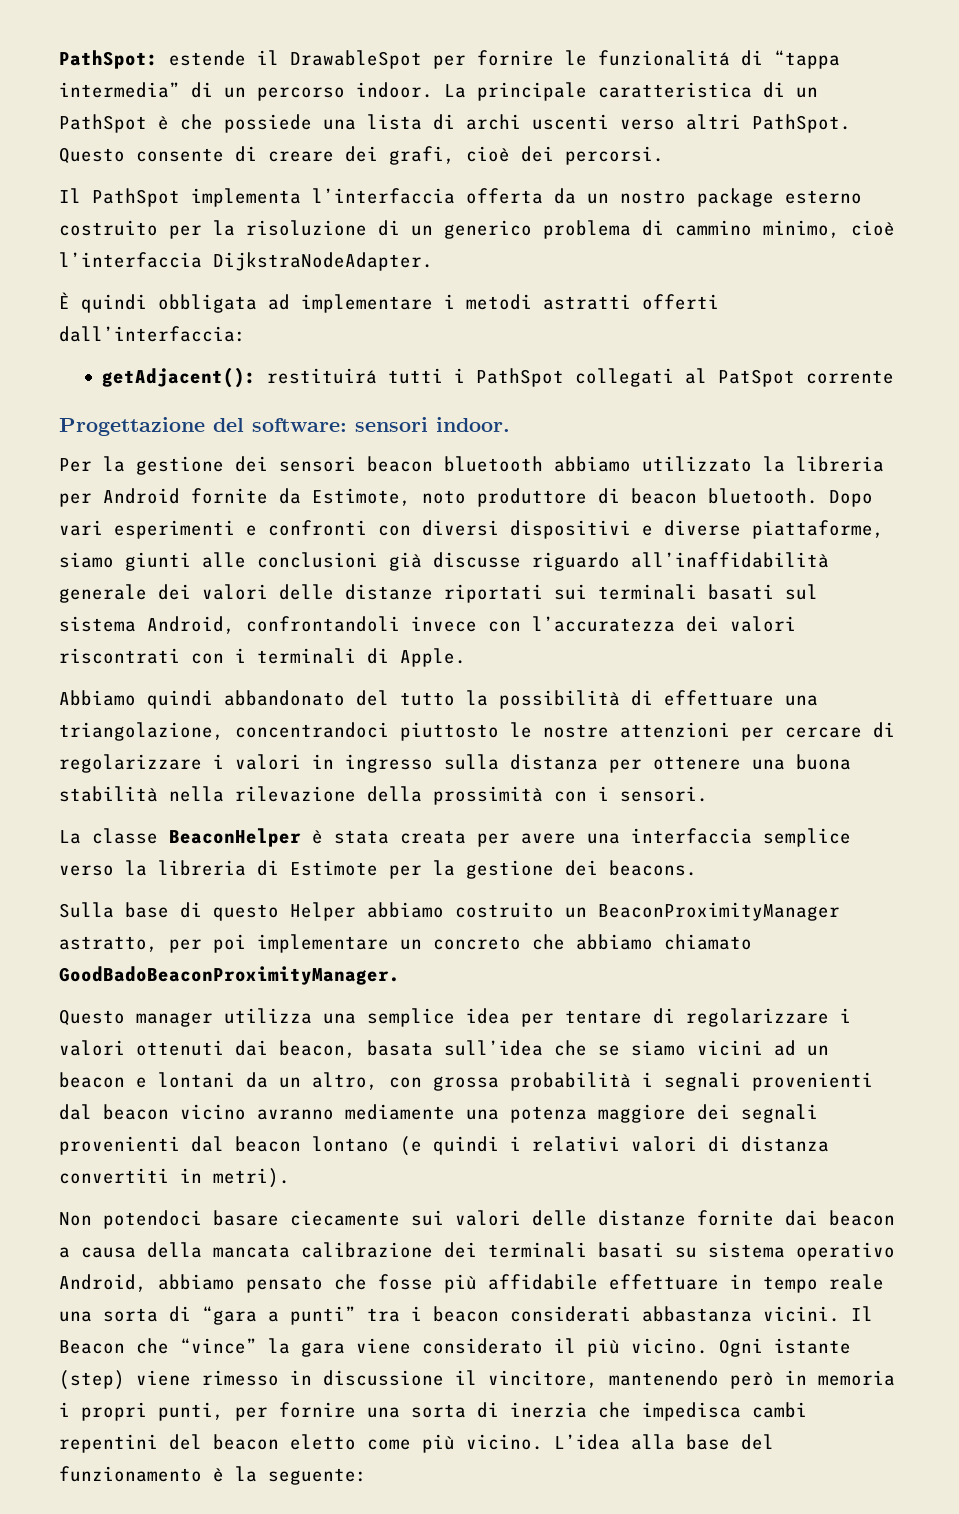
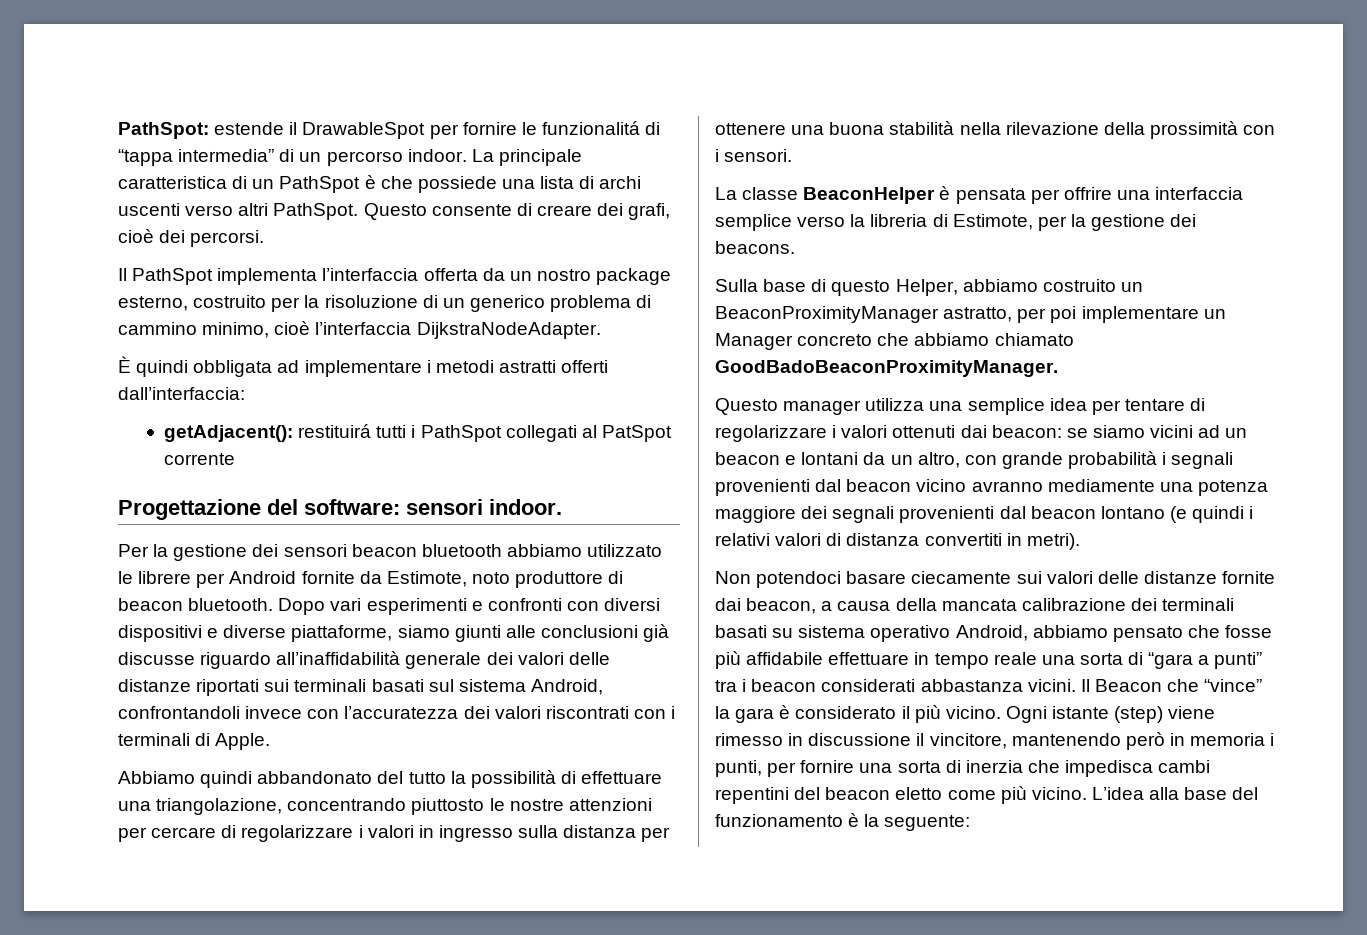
[785,190,862,204] esterno -> [118,296,188,311] esterno,
[763,456,884,472] la libreria -> [118,571,192,584] le librere
[235,722,389,738] concentrandoci -> [287,798,407,811] concentrando
[334,830,576,847] stata creata per avere -> [955,187,1112,204] pensata per offrire
[290,860,378,876] Estimote -> [952,214,1033,230] Estimote,
[290,902,356,921] Helper -> [895,279,958,296] Helper,
(422, 944) none -> [715,333,793,350] Manager
[279,1040,587,1058] beacon, basata sull’idea che -> [991,425,1062,438] beacon:
[433,1076,499,1091] grossa -> [1001,452,1063,469] grande
[829,1210,895,1226] beacon -> [746,598,817,614] beacon,
[356,1338,411,1354] viene -> [779,705,791,719] è
[81,1402,147,1421] propri -> (1275, 739) none

